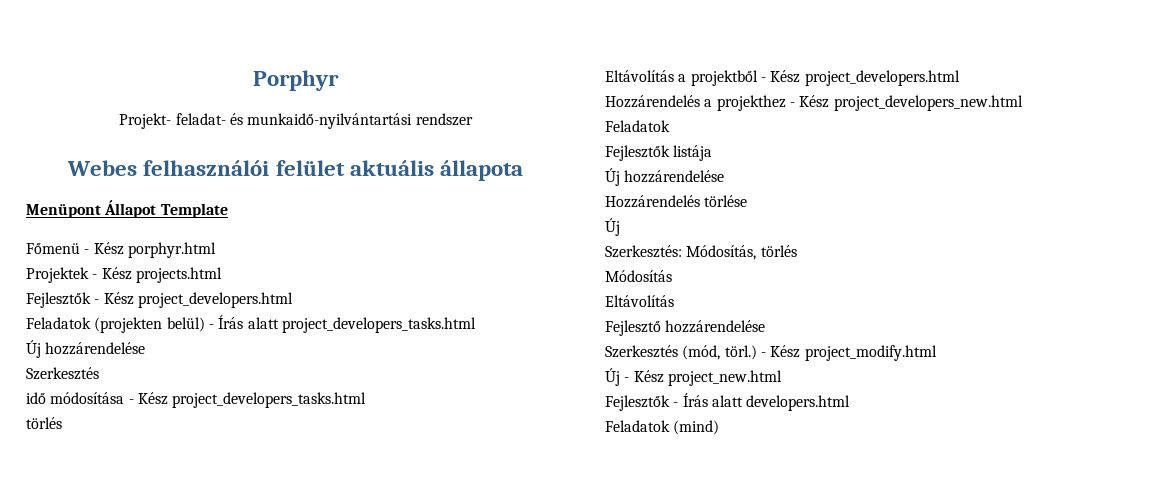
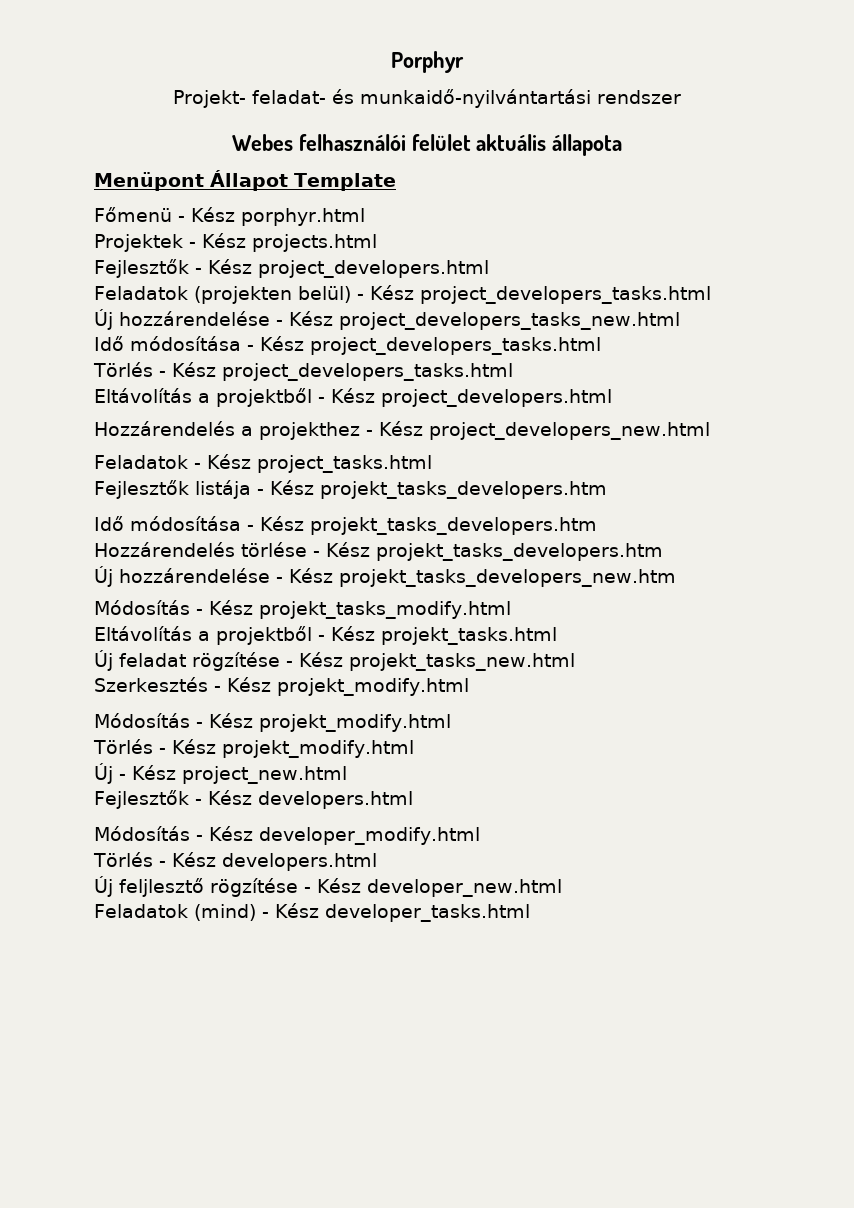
[218,315,279,329] Írás alatt -> [369,285,414,300] Kész
[26,367,99,380] [26,392,46,404] // Szerkesztés // idő -> [276,311,680,330] [94,336,124,351] - Kész project_developers_tasks_new.html // Idő
[26,417,62,429] törlés -> [93,362,513,381] Törlés - Kész project_developers_tasks.html
(670, 126) none -> [193,454,432,473] - Kész project_tasks.html
[605,168,725,186] [605,195,748,208] [605,218,620,236] [605,245,797,260] [605,270,672,282] [605,295,674,307] [605,320,766,336] [605,345,937,361] // Új hozzárendelése // Hozzárendelés törlése // Új // Szerkesztés: Módosítás, törlés // Módosítás // Eltávolítás // Fejlesztő hozzárendelése // Szerkesztés (mód, törl.) - Kész project_modify.html -> [256,480,607,499] [94,516,597,535] [94,542,663,561] [94,566,676,587] [94,600,511,619] [94,626,557,645] [94,650,575,671] [94,677,469,696] [94,713,451,732] [93,739,414,758] - Kész projekt_tasks_developers.htm // Idő módosítása - Kész projekt_tasks_developers.htm // Hozzárendelés törlése - Kész projekt_tasks_developers.htm // Új hozzárendelése - Kész projekt_tasks_developers_new.htm // Módosítás - Kész projekt_tasks_modify.html // Eltávolítás a projektből - Kész projekt_tasks.html // Új feladat rögzítése - Kész projekt_tasks_new.html // Szerkesztés - Kész projekt_modify.html // Módosítás - Kész projekt_modify.html // Törlés - Kész projekt_modify.html
[682,393,851,411] Írás alatt developers.html -> [207,790,413,809] [94,826,480,845] [93,852,377,871] [94,876,562,897] Kész developers.html // Módosítás - Kész developer_modify.html // Törlés - Kész developers.html // Új feljlesztő rögzítése - Kész developer_new.html
(720, 427) none -> [261,903,530,922] - Kész developer_tasks.html

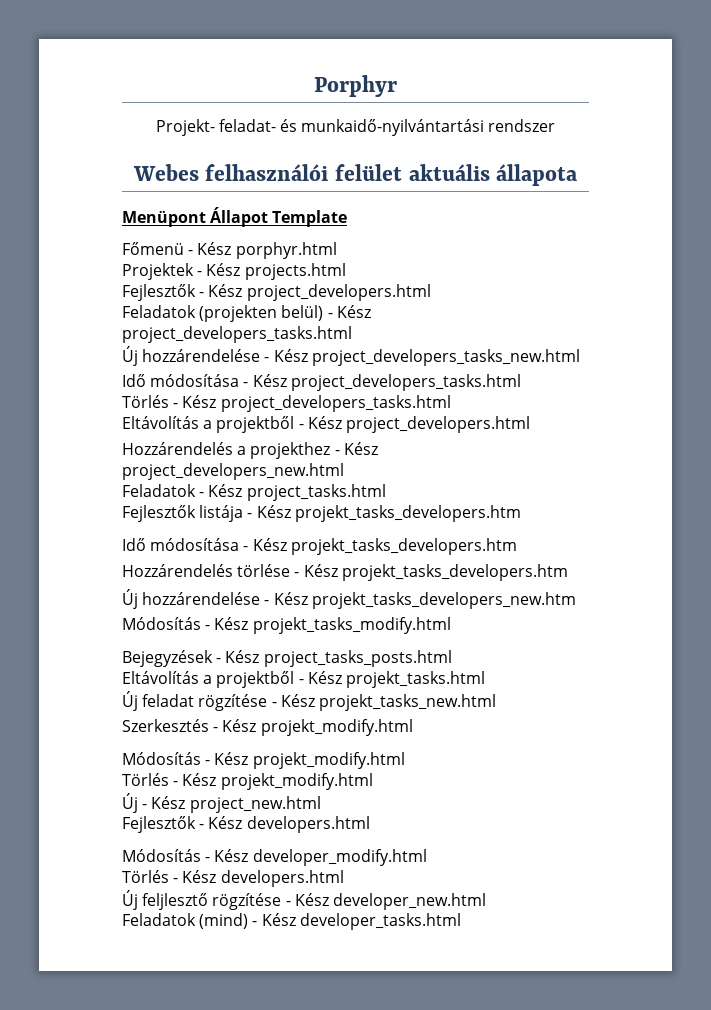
(511, 610) none -> [122,650,452,667] // Bejegyzések - Kész project_tasks_posts.html

